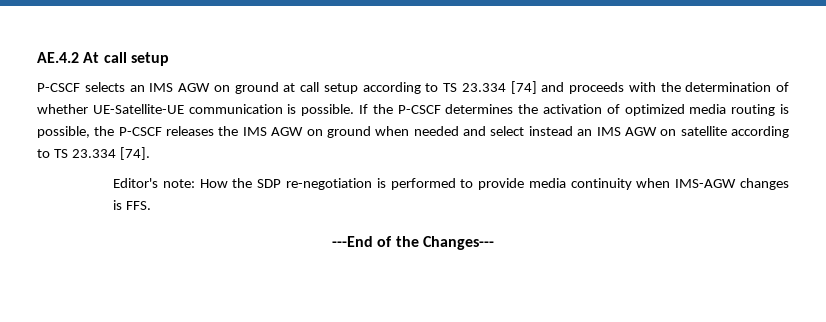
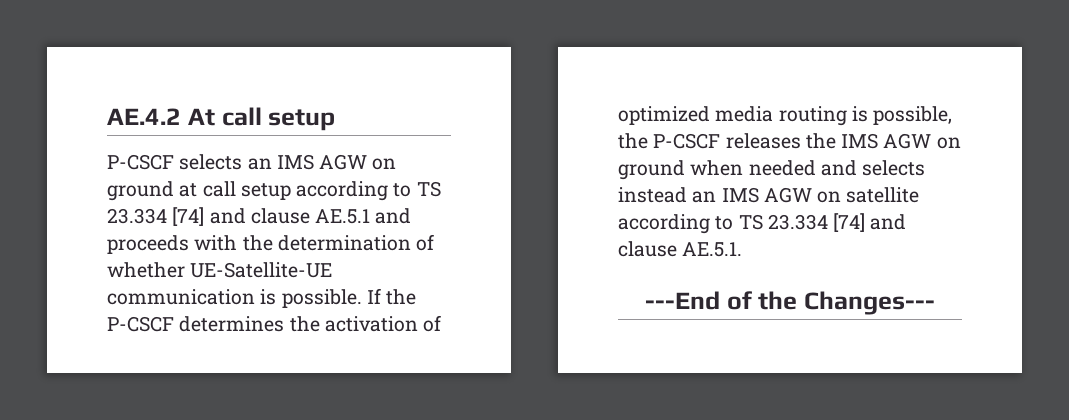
(565, 87) none -> [250,208,412,224] clause AE.5.1 and
[490,126,525,136] select -> [862,160,926,176] selects
[119,147,150,160] [112,178,789,190] [112,200,151,210] [74]. // Editor's note: How the SDP re-negotiation is performed to provide media continuity when IMS-AGW changes is FFS. -> [833,213,907,232] [618,241,743,257] [74] and clause AE.5.1.

